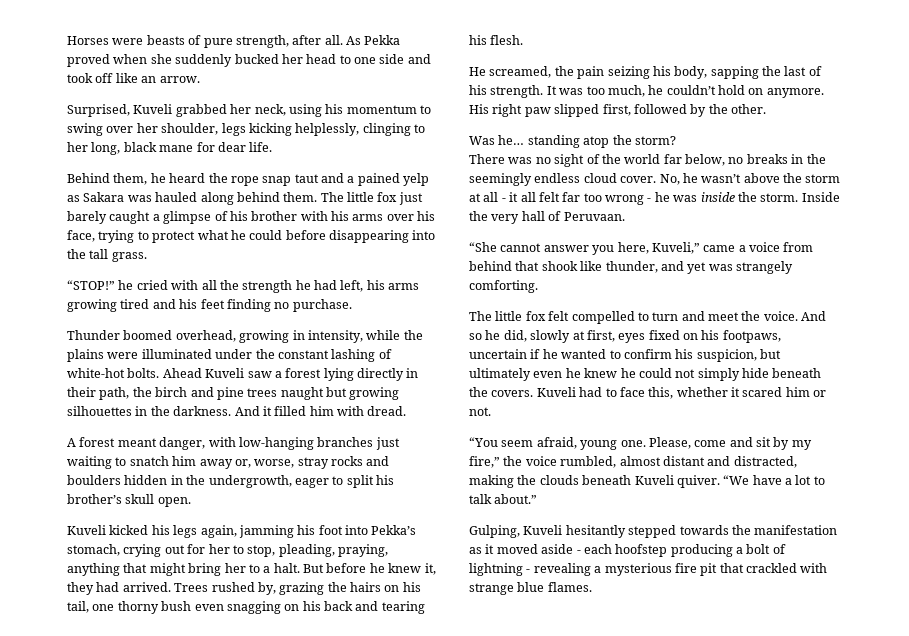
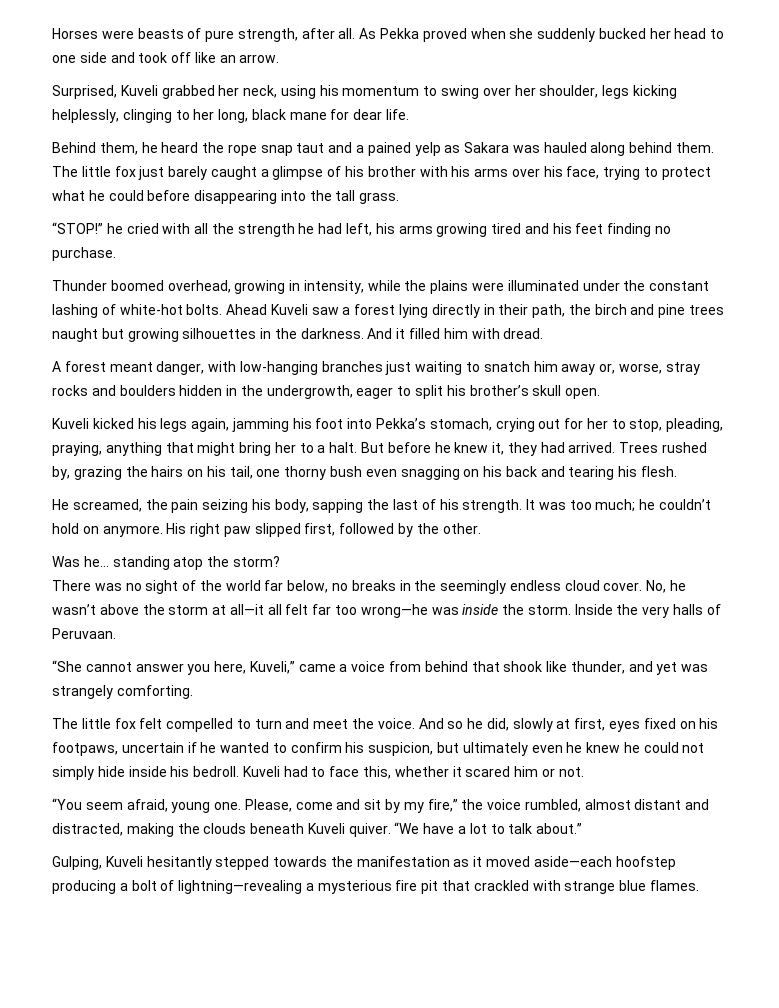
[607,85,645,97] much, -> [595,499,636,512] much;
[483,192,519,202] all - it -> [229,604,264,615] all—it
[605,192,670,205] wrong - he -> [360,604,428,618] wrong—he
[521,211,545,221] hall -> [673,604,704,615] halls
[772,368,822,378] [469,387,534,397] beneath the covers. -> [128,766,240,777] inside his bedroll.
[541,544,612,554] aside - each -> [533,856,612,867] aside—each
[469,563,591,576] lightning - revealing -> [178,880,303,894] lightning—revealing

